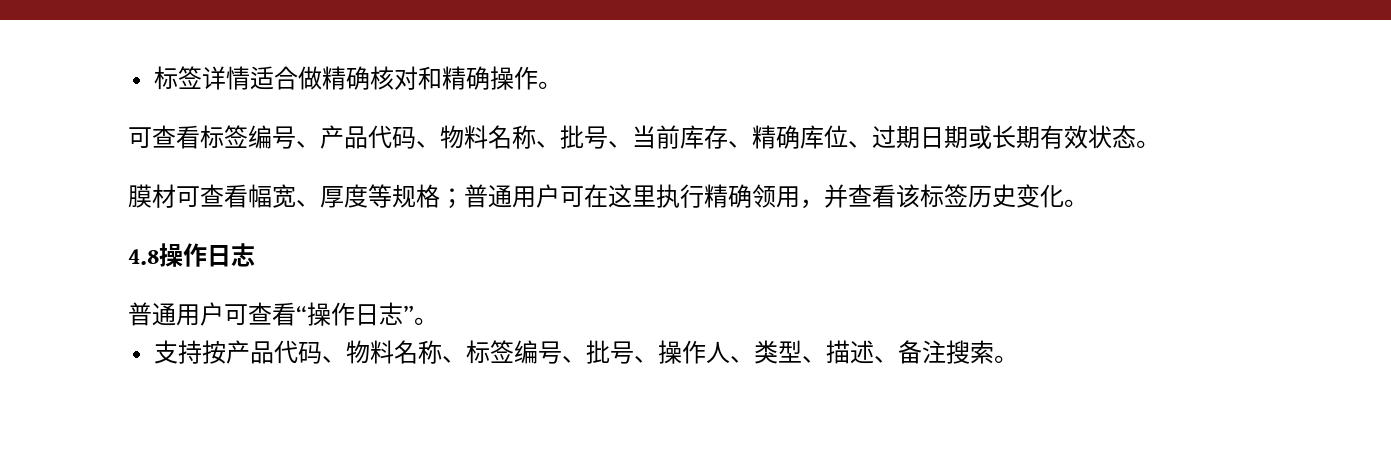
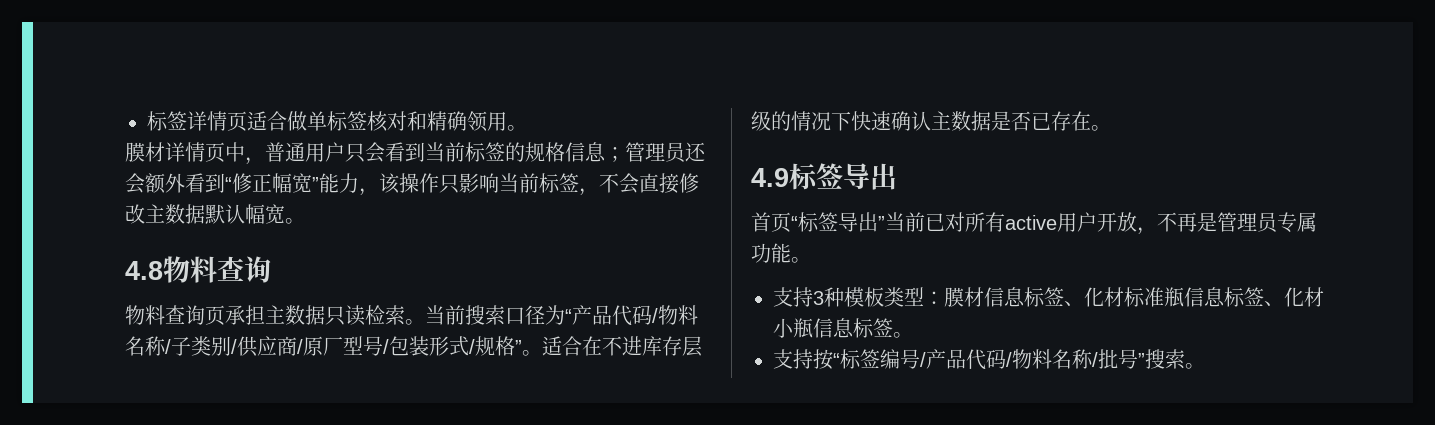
[250,66,563,90] [128,125,1160,149] [128,184,1088,209] [128,243,255,267] [128,302,438,326] [154,340,947,364] 适合做精确核对和精确操作。 // 可查看标签编号、产品代码、物料名称、批号、当前库存、精确库位、过期日期或长期有效状态。 // 膜材可查看幅宽、厚度等规格；普通用户可在这里执行精确领用，并查看该标签历史变化。 // 4.8操作日志 // 普通用户可查看“操作日志”。 // 支持按产品代码、物料名称、标签编号、批号、操作人、类型、描述、备注 -> [227,111,527,132] [125,142,706,165] [125,173,699,196] [125,204,305,224] [125,256,271,283] [125,305,698,326] [125,336,702,357] [751,111,1111,131] [751,163,897,190] [751,212,1317,235] [751,243,811,263] [773,287,1324,307] [773,318,913,338] [773,349,1145,370] 页适合做单标签核对和精确领用。 // 膜材详情页中，普通用户只会看到当前标签的规格信息；管理员还会额外看到“修正幅宽”能力，该操作只影响当前标签，不会直接修改主数据默认幅宽。 // 4.8物料查询 // 物料查询页承担主数据只读检索。当前搜索口径为“产品代码/物料名称/子类别/供应商/原厂型号/包装形式/规格”。适合在不进库存层级的情况下快速确认主数据是否已存在。 // 4.9标签导出 // 首页“标签导出”当前已对所有active用户开放，不再是管理员专属功能。 // 支持3种模板类型：膜材信息标签、化材标准瓶信息标签、化材小瓶信息标签。 // 支持按“标签编号/产品代码/物料名称/批号”

